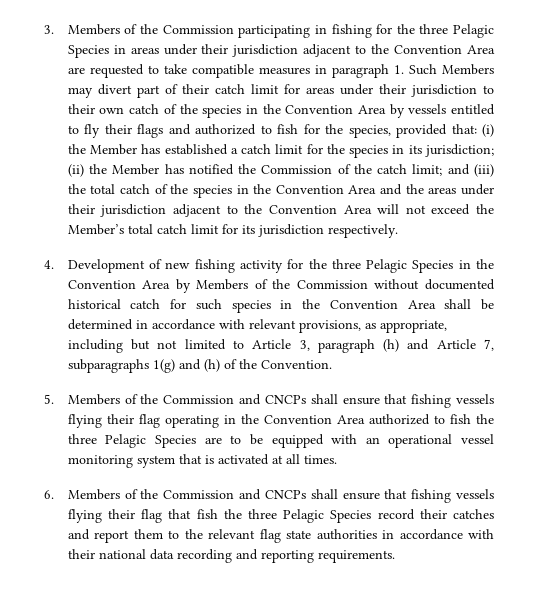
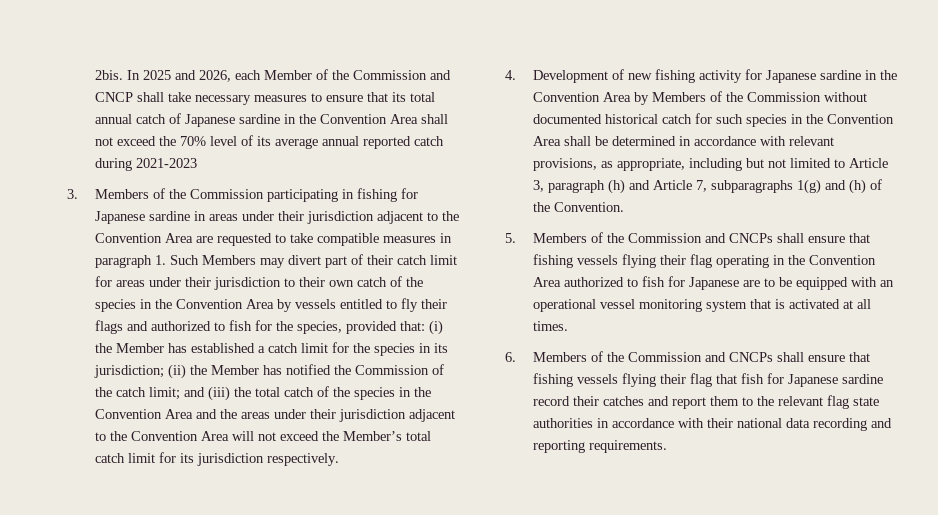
(44, 29) none -> [95,69,452,82] [95,92,436,105] [95,113,449,127] [95,135,445,149] [95,158,198,171] 2bis. In 2025 and 2026, each Member of the Commission and CNCP shall take necessary measures to ensure that its total annual catch of Japanese sardine in the Convention Area shall not exceed the 70% level of its average annual reported catch during 2021-2023 //
[396,24,494,38] [67,45,109,58] the three Pelagic Species -> [95,211,191,224] Japanese sardine
[308,259,454,273] the three Pelagic Species -> [766,70,862,83] Japanese sardine
[475,414,494,424] [67,434,197,448] the three Pelagic Species -> [668,276,740,290] for Japanese
[223,509,372,523] the three Pelagic Species -> [767,373,884,387] for Japanese sardine

